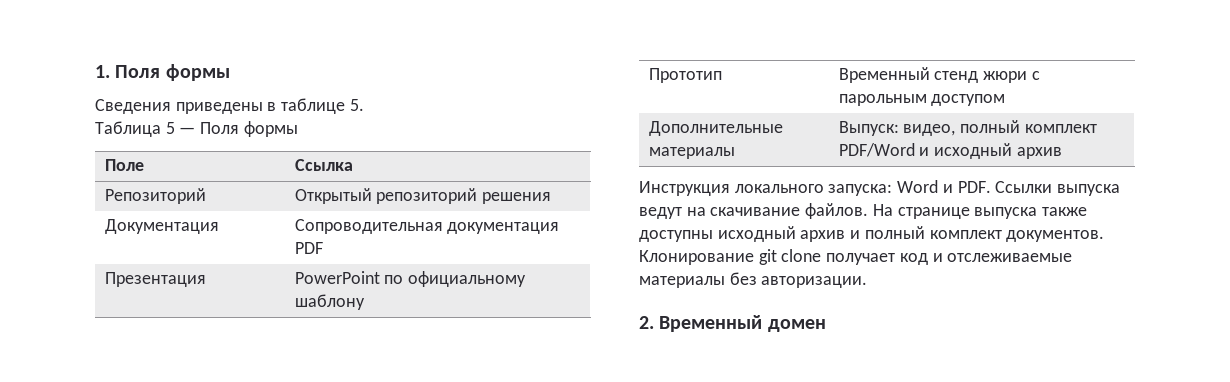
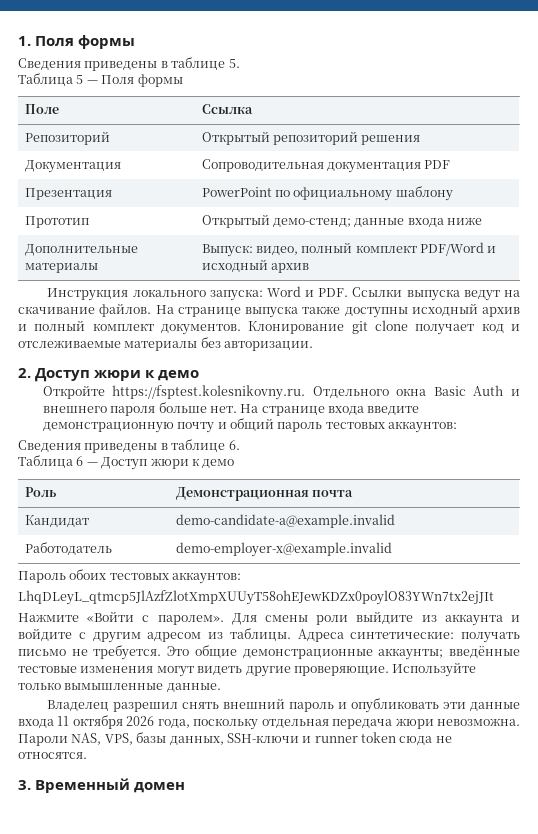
[838,67,1040,83] [838,94,1006,106] Временный стенд жюри с парольным доступом -> [201,214,483,228] Открытый демо-стенд; данные входа ниже
(654, 322) none -> [35,368,200,382] [42,385,520,400] [42,402,420,416] [42,418,458,433] [18,439,240,453] [18,455,235,470] [24,487,56,497] [175,487,353,501] [24,515,89,528] [175,514,395,528] [24,542,112,556] [175,542,392,557] [18,569,242,584] [18,590,494,605] [18,611,520,626] [18,628,520,643] [18,645,520,660] [18,662,477,677] [18,682,221,693] [47,698,520,713] [18,715,520,730] [18,732,452,746] [18,752,87,759] [18,780,31,790] Доступ жюри к демо // Откройте https://fsptest.kolesnikovny.ru. Отдельного окна Basic Auth и внешнего пароля больше нет. На странице входа введите демонстрационную почту и общий пароль тестовых аккаунтов: // Сведения приведены в таблице 6. // Таблица 6 — Доступ жюри к демо // Роль | Демонстрационная почта // Кандидат | demo-candidate-a@example.invalid // Работодатель | demo-employer-x@example.invalid // Пароль обоих тестовых аккаунтов: // LhqDLeyL_qtmcp5JlAzfZlotXmpXUUyT58ohEJewKDZx0poylO83YWn7tx2ejJIt // Нажмите «Войти с паролем». Для смены роли выйдите из аккаунта и войдите с другим адресом из таблицы. Адреса синтетические: получать письмо не требуется. Это общие демонстрационные аккаунты; введённые тестовые изменения могут видеть другие проверяющие. Используйте только вымышленные данные. // Владелец разрешил снять внешний пароль и опубликовать эти данные входа 11 октября 2026 года, поскольку отдельная передача жюри невозможна. Пароли NAS, VPS, базы данных, SSH-ключи и runner token сюда не относятся. // 3.

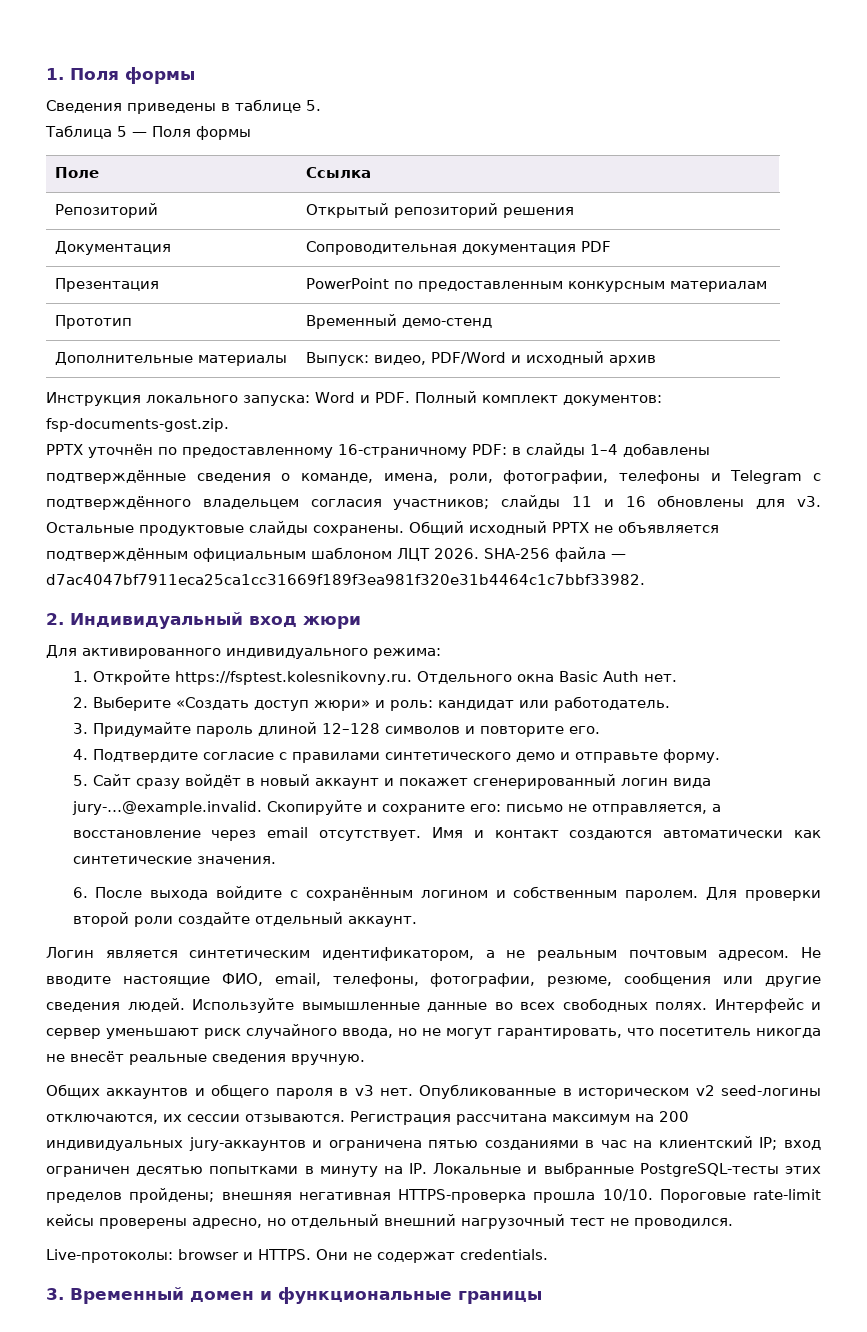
[293,186,453,201] [24,216,89,228] [201,214,483,228] официальному шаблону // Прототип | Открытый демо-стенд; данные входа ниже -> [418,281,768,292] [55,315,133,329] [306,314,493,329] предоставленным конкурсным материалам // Прототип | Временный демо-стенд
[301,242,417,253] полный комплект -> (427, 360) none
[352,287,520,301] [18,303,520,318] [18,320,520,335] [18,337,314,351] [18,368,200,382] Ссылки выпуска ведут на скачивание файлов. На странице выпуска также доступны исходный архив и полный комплект документов. Клонирование git clone получает код и отслеживаемые материалы без авторизации. // 2. Доступ жюри к демо // -> [414,391,662,406] [46,418,229,432] [46,443,710,458] [46,470,821,484] [46,495,821,510] [46,521,719,536] [46,547,626,562] [46,574,645,585] [46,612,361,629] [46,645,441,659] [72,671,88,682] Полный комплект документов: fsp-documents-gost.zip. // PPTX уточнён по предоставленному 16-страничному PDF: в слайды 1–4 добавлены подтверждённые сведения о команде, имена, роли, фотографии, телефоны и Telegram с подтверждённого владельцем согласия участников; слайды 11 и 16 обновлены для v3. Остальные продуктовые слайды сохранены. Общий исходный PPTX не объявляется подтверждённым официальным шаблоном ЛЦТ 2026. SHA-256 файла — d7ac4047bf7911eca25ca1cc31669f189f3ea981f320e31b4464c1c7bbf33982. // 2. Индивидуальный вход жюри // Для активированного индивидуального режима: // 1.
[511,389,520,396] [42,402,420,416] [42,418,458,433] [18,439,240,453] [18,455,235,470] [24,487,56,497] [175,487,353,501] [24,515,89,528] [175,514,395,528] [24,542,112,556] [175,542,392,557] [18,569,242,584] [18,590,494,605] [18,611,520,626] [18,628,520,643] [18,645,520,660] [18,662,477,677] [18,682,221,693] [47,698,520,713] [18,715,520,730] [18,732,452,746] [18,752,87,759] и внешнего пароля больше нет. На странице входа введите демонстрационную почту и общий пароль тестовых аккаунтов: // Сведения приведены в таблице 6. // Таблица 6 — Доступ жюри к демо // Роль | Демонстрационная почта // Кандидат | demo-candidate-a@example.invalid // Работодатель | demo-employer-x@example.invalid // Пароль обоих тестовых аккаунтов: // LhqDLeyL_qtmcp5JlAzfZlotXmpXUUyT58ohEJewKDZx0poylO83YWn7tx2ejJIt // Нажмите «Войти с паролем». Для смены роли выйдите из аккаунта и войдите с другим адресом из таблицы. Адреса синтетические: получать письмо не требуется. Это общие демонстрационные аккаунты; введённые тестовые изменения могут видеть другие проверяющие. Используйте только вымышленные данные. // Владелец разрешил снять внешний пароль и опубликовать эти данные входа 11 октября 2026 года, поскольку отдельная передача жюри невозможна. Пароли NAS, VPS, базы данных, SSH-ключи и runner token сюда не относятся. -> [643,674,677,682] [72,696,670,711] [72,722,600,737] [72,749,720,763] [72,774,711,789] [71,800,721,815] [72,827,822,841] [72,856,276,864] [72,886,821,901] [72,912,417,927] [46,947,821,961] [46,972,822,987] [46,998,821,1013] [46,1024,821,1039] [46,1051,365,1065] [46,1084,821,1099] [46,1111,689,1125] [46,1136,821,1151] [46,1162,821,1177] [46,1188,821,1203] [46,1214,733,1229] [46,1249,548,1263] нет. // 2. Выберите «Создать доступ жюри» и роль: кандидат или работодатель. // 3. Придумайте пароль длиной 12–128 символов и повторите его. // 4. Подтвердите согласие с правилами синтетического демо и отправьте форму. // 5. Сайт сразу войдёт в новый аккаунт и покажет сгенерированный логин вида jury-…@example.invalid. Скопируйте и сохраните его: письмо не отправляется, а восстановление через email отсутствует. Имя и контакт создаются автоматически как синтетические значения. // 6. После выхода войдите с сохранённым логином и собственным паролем. Для проверки второй роли создайте отдельный аккаунт. // Логин является синтетическим идентификатором, а не реальным почтовым адресом. Не вводите настоящие ФИО, email, телефоны, фотографии, резюме, сообщения или другие сведения людей. Используйте вымышленные данные во всех свободных полях. Интерфейс и сервер уменьшают риск случайного ввода, но не могут гарантировать, что посетитель никогда не внесёт реальные сведения вручную. // Общих аккаунтов и общего пароля в v3 нет. Опубликованные в историческом v2 seed-логины отключаются, их сессии отзываются. Регистрация рассчитана максимум на 200 индивидуальных jury-аккаунтов и ограничена пятью созданиями в час на клиентский IP; вход ограничен десятью попытками в минуту на IP. Локальные и выбранные PostgreSQL-тесты этих пределов пройдены; внешняя негативная HTTPS-проверка прошла 10/10. Пороговые rate-limit кейсы проверены адресно, но отдельный внешний нагрузочный тест не проводился. // Live-протоколы: browser и HTTPS. Они не содержат credentials.
(186, 787) none -> [260,1287,542,1304] и функциональные границы

